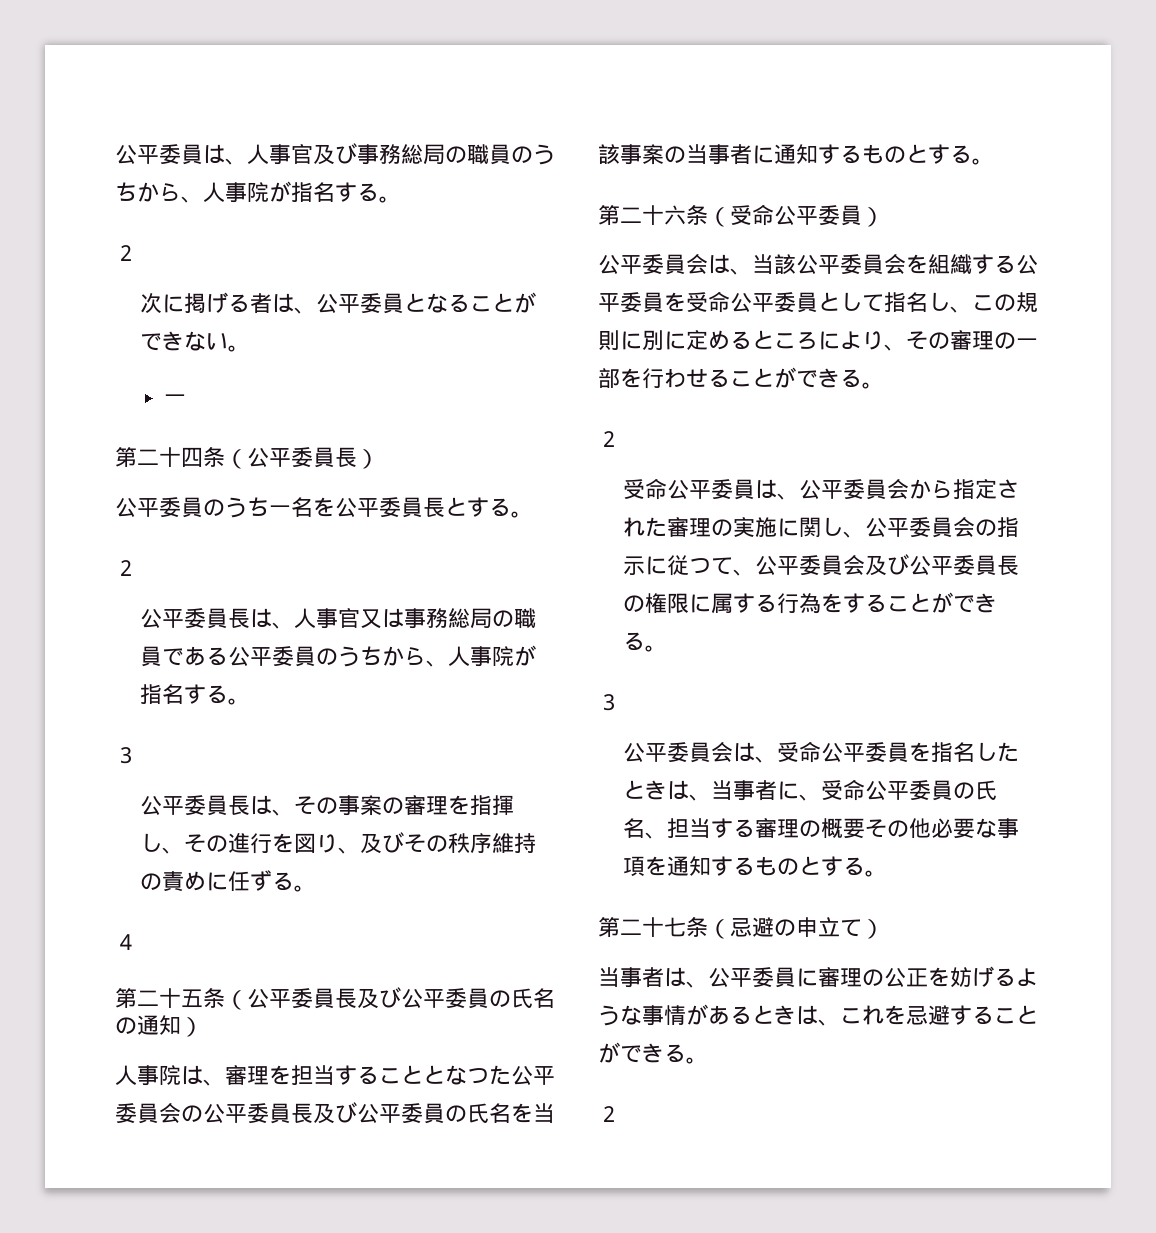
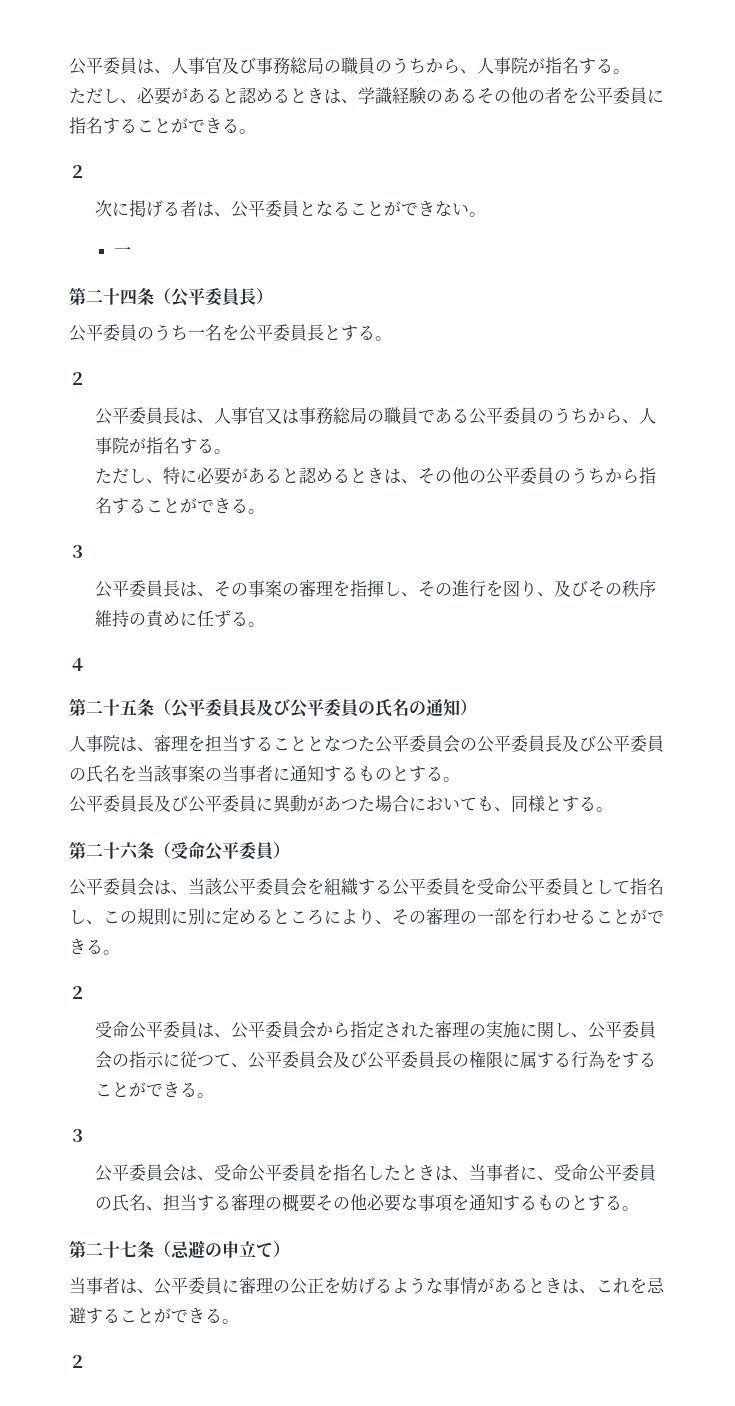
(401, 199) none -> [69,87,664,105] [69,117,256,134] // ただし、必要があると認めるときは、学識経験のあるその他の者を公平委員に指名することができる。
(251, 701) none -> [95,467,657,485] [95,497,266,514] // ただし、特に必要があると認めるときは、その他の公平委員のうちから指名することができる。
(994, 161) none -> [69,795,613,813] // 公平委員長及び公平委員に異動があつた場合においても、同様とする。

